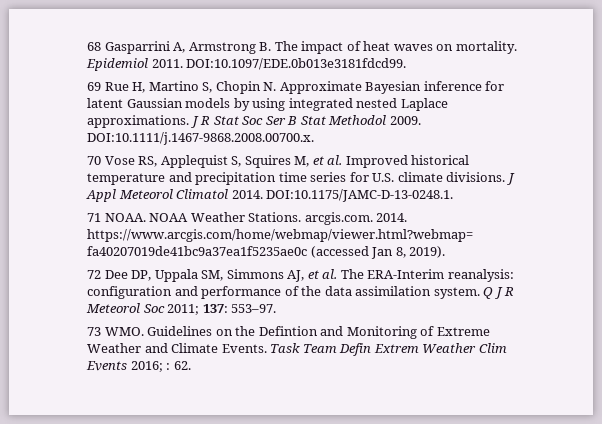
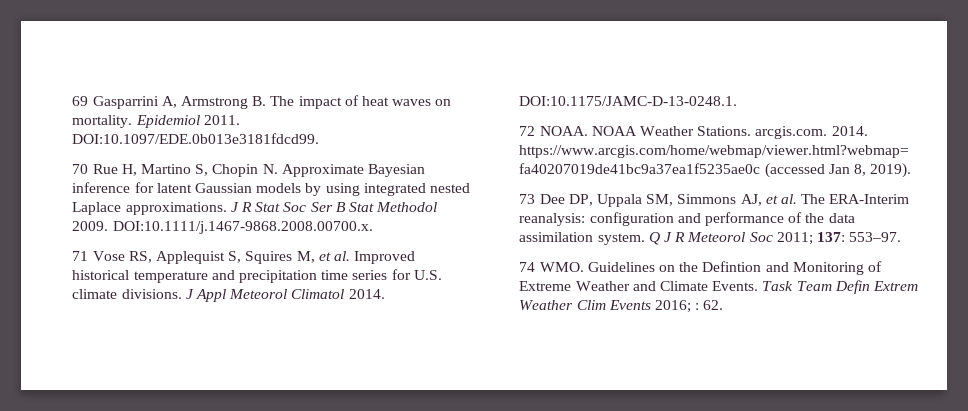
[87,42,102,51] 68 -> [72,96,89,106] 69
[87,82,102,91] 69 -> [72,164,89,174] 70
[87,156,102,165] 70 -> [72,251,89,261] 71
[87,213,102,222] 71 -> [519,126,536,136] 72
[87,270,102,279] 72 -> [519,194,536,204] 73
[87,327,102,336] 73 -> [519,262,536,272] 74

